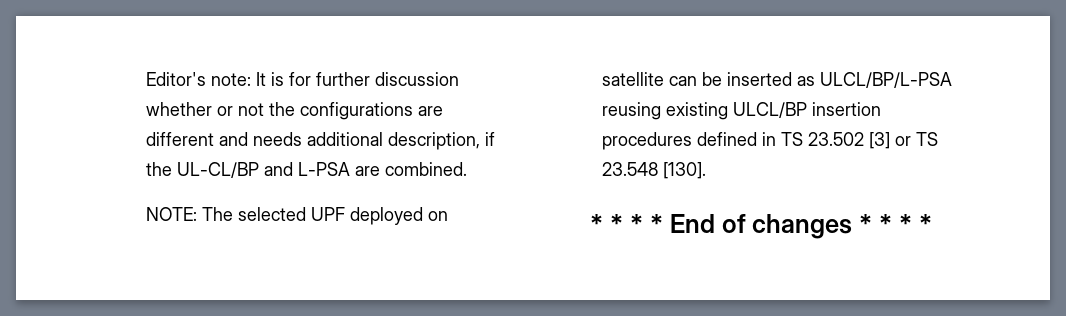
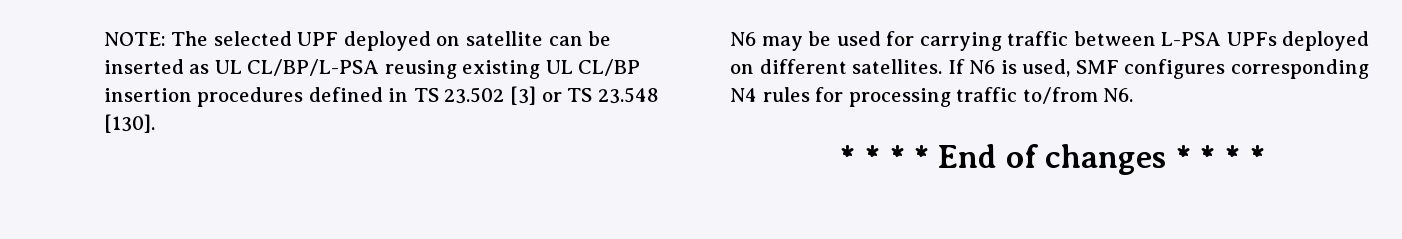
[145,72,459,86] [145,102,443,120] [145,132,495,150] [145,162,467,178] Editor's note: It is for further discussion whether or not the configurations are different and needs additional description, if the UL-CL/BP and L-PSA are combined. // -> (103, 39) none
[819,72,952,88] [601,102,807,120] ULCL/BP/L-PSA reusing existing ULCL/BP -> [214,59,641,79] UL CL/BP/L-PSA reusing existing UL CL/BP
(706, 170) none -> [730,31,1370,51] [730,59,1369,79] [730,87,1134,107] // N6 may be used for carrying traffic between L-PSA UPFs deployed on different satellites. If N6 is used, SMF configures corresponding N4 rules for processing traffic to/from N6.

